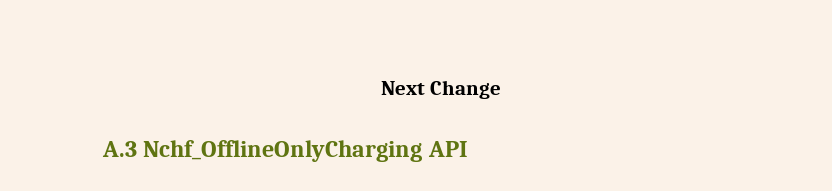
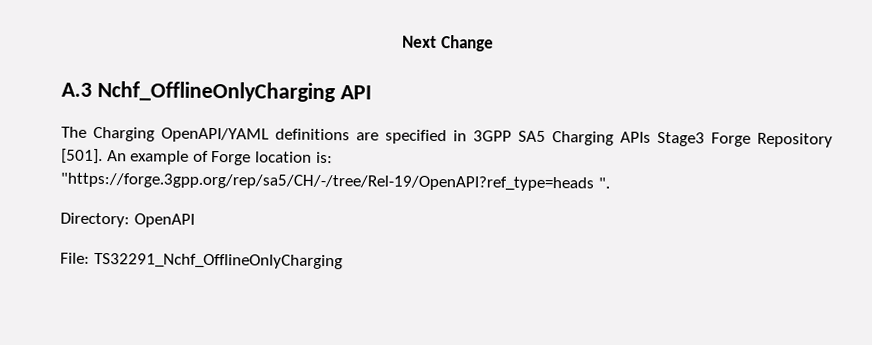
(468, 149) none -> [61,126,833,148] [61,148,333,166] [60,172,610,192] [60,212,195,228] [60,252,343,270] // The Charging OpenAPI/YAML definitions are specified in 3GPP SA5 Charging APIs Stage3 Forge Repository [501]. An example of Forge location is: "https://forge.3gpp.org/rep/sa5/CH/-/tree/Rel-19/OpenAPI?ref_type=heads ". // Directory: OpenAPI // File: TS32291_Nchf_OfflineOnlyCharging

